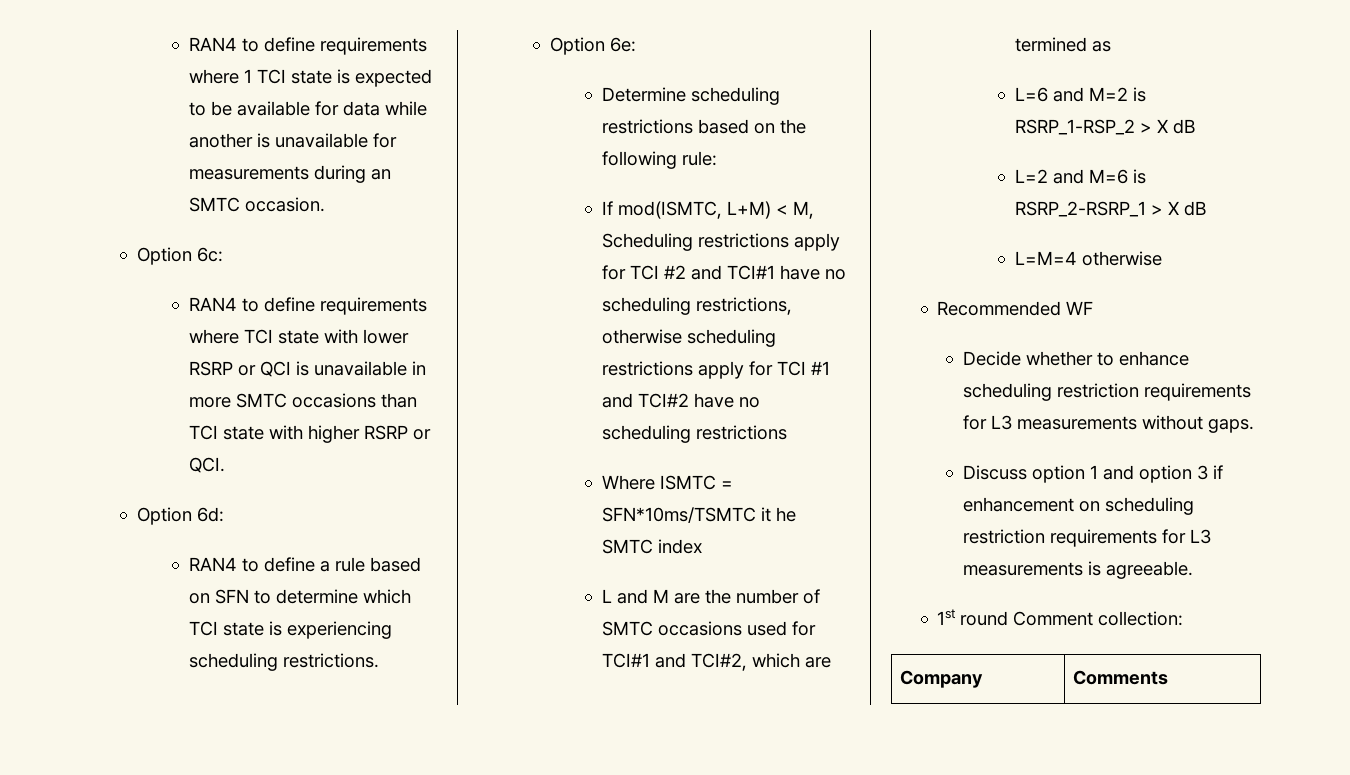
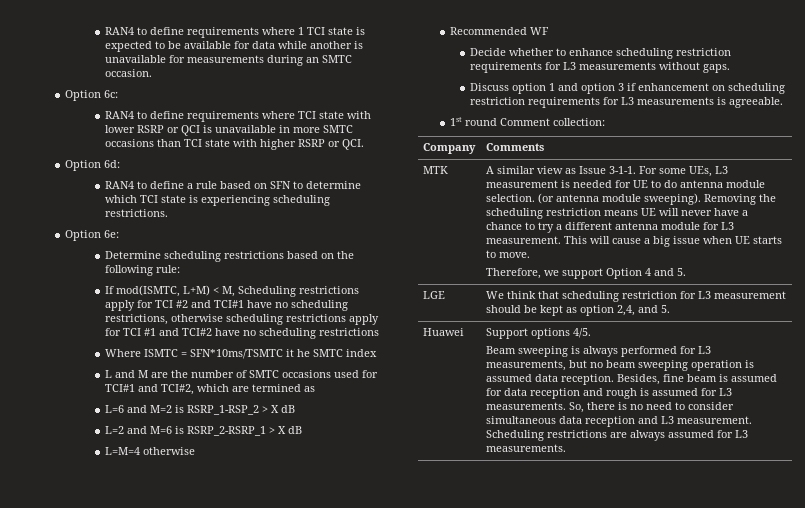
(1169, 677) none -> [423,166,449,174] [486,166,729,177] [486,180,766,188] [486,193,777,205] [486,208,749,219] [486,222,735,233] [486,236,783,247] [486,250,531,258] [486,268,687,279] [423,291,446,299] [486,291,787,302] [486,305,671,316] [423,328,465,336] [486,328,592,339] [486,346,712,357] [486,360,755,371] [486,374,778,385] [486,388,733,399] [486,402,735,413] [486,416,753,427] [486,430,749,441] [486,444,567,452] // MTK | A similar view as Issue 3-1-1. For some UEs, L3 measurement is needed for UE to do antenna module selection. (or antenna module sweeping). Removing the scheduling restriction means UE will never have a chance to try a different antenna module for L3 measurement. This will cause a big issue when UE starts to move. // Therefore, we support Option 4 and 5. // LGE | We think that scheduling restriction for L3 measurement should be kept as option 2,4, and 5. // Huawei | Support options 4/5. // Beam sweeping is always performed for L3 measurements, but no beam sweeping operation is assumed data reception. Besides, fine beam is assumed for data reception and rough is assumed for L3 measurements. So, there is no need to consider simultaneous data reception and L3 measurement. Scheduling restrictions are always assumed for L3 measurements.

